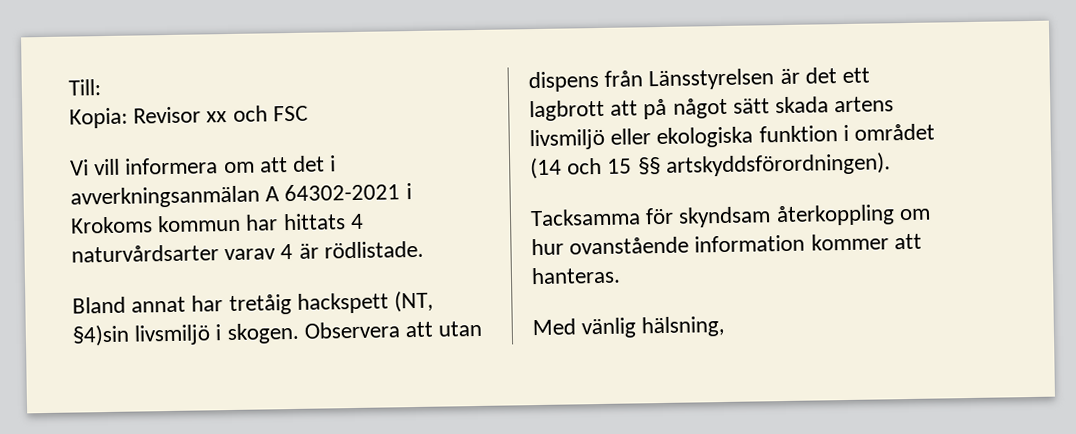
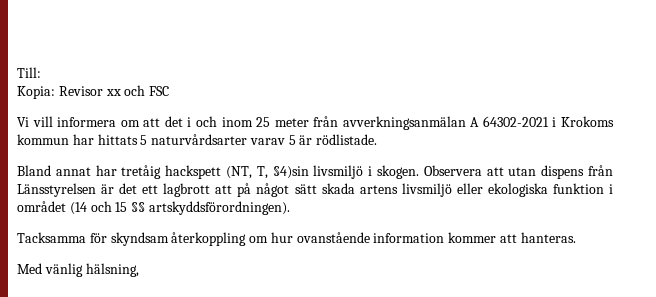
(337, 163) none -> [195,116,339,127] och inom 25 meter från
[349,213,364,230] 4 -> [140,135,148,145] 5
[280,243,294,260] 4 -> [288,135,296,145] 5
(435, 301) none -> [256,166,268,179] T,

